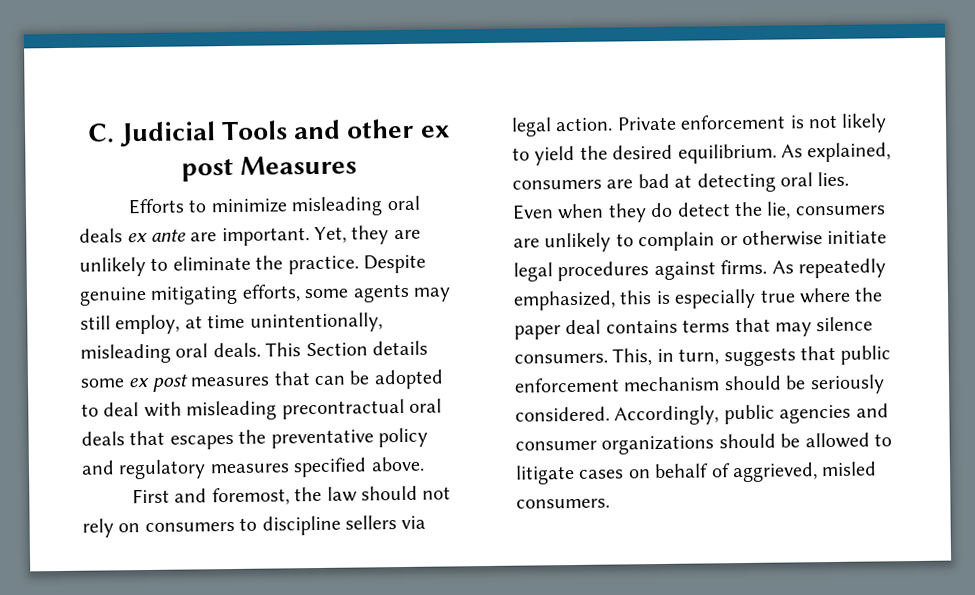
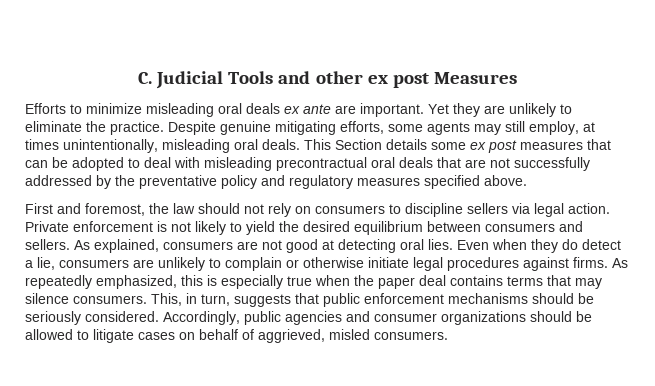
[314,226,347,244] Yet, -> [428,104,449,114] Yet
[207,314,246,329] time -> [25,139,59,150] times
[169,434,234,450] escapes -> [465,157,590,171] [25,175,111,189] are not successfully addressed by
[677,143,777,164] equilibrium. -> [354,221,583,235] [25,239,70,250] equilibrium between consumers and sellers.
[637,173,670,189] bad -> [262,239,318,253] not good
[734,201,763,217] the -> [25,260,33,268] a
[799,287,851,304] where -> [315,275,350,286] when
[623,376,721,392] mechanism -> [448,293,528,304] mechanisms

